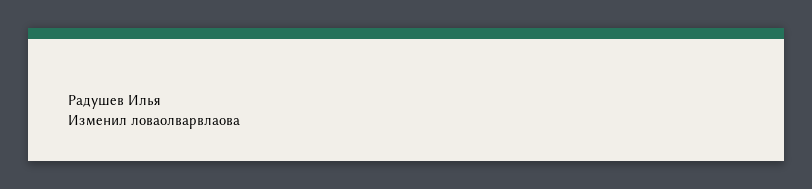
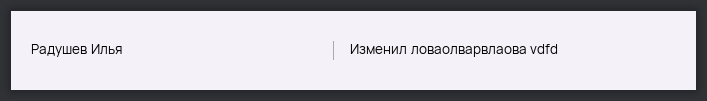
(240, 123) none -> [530,44,559,54] vdfd

